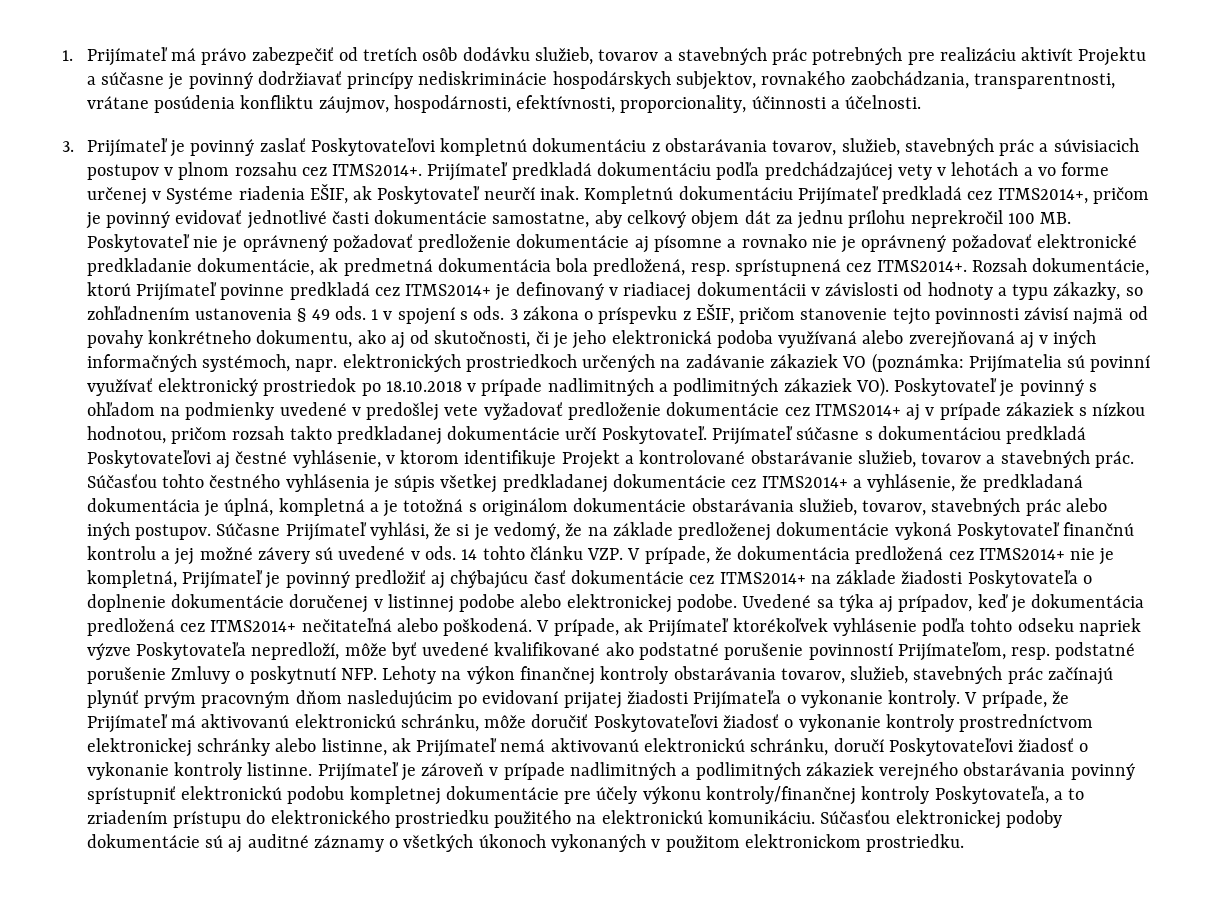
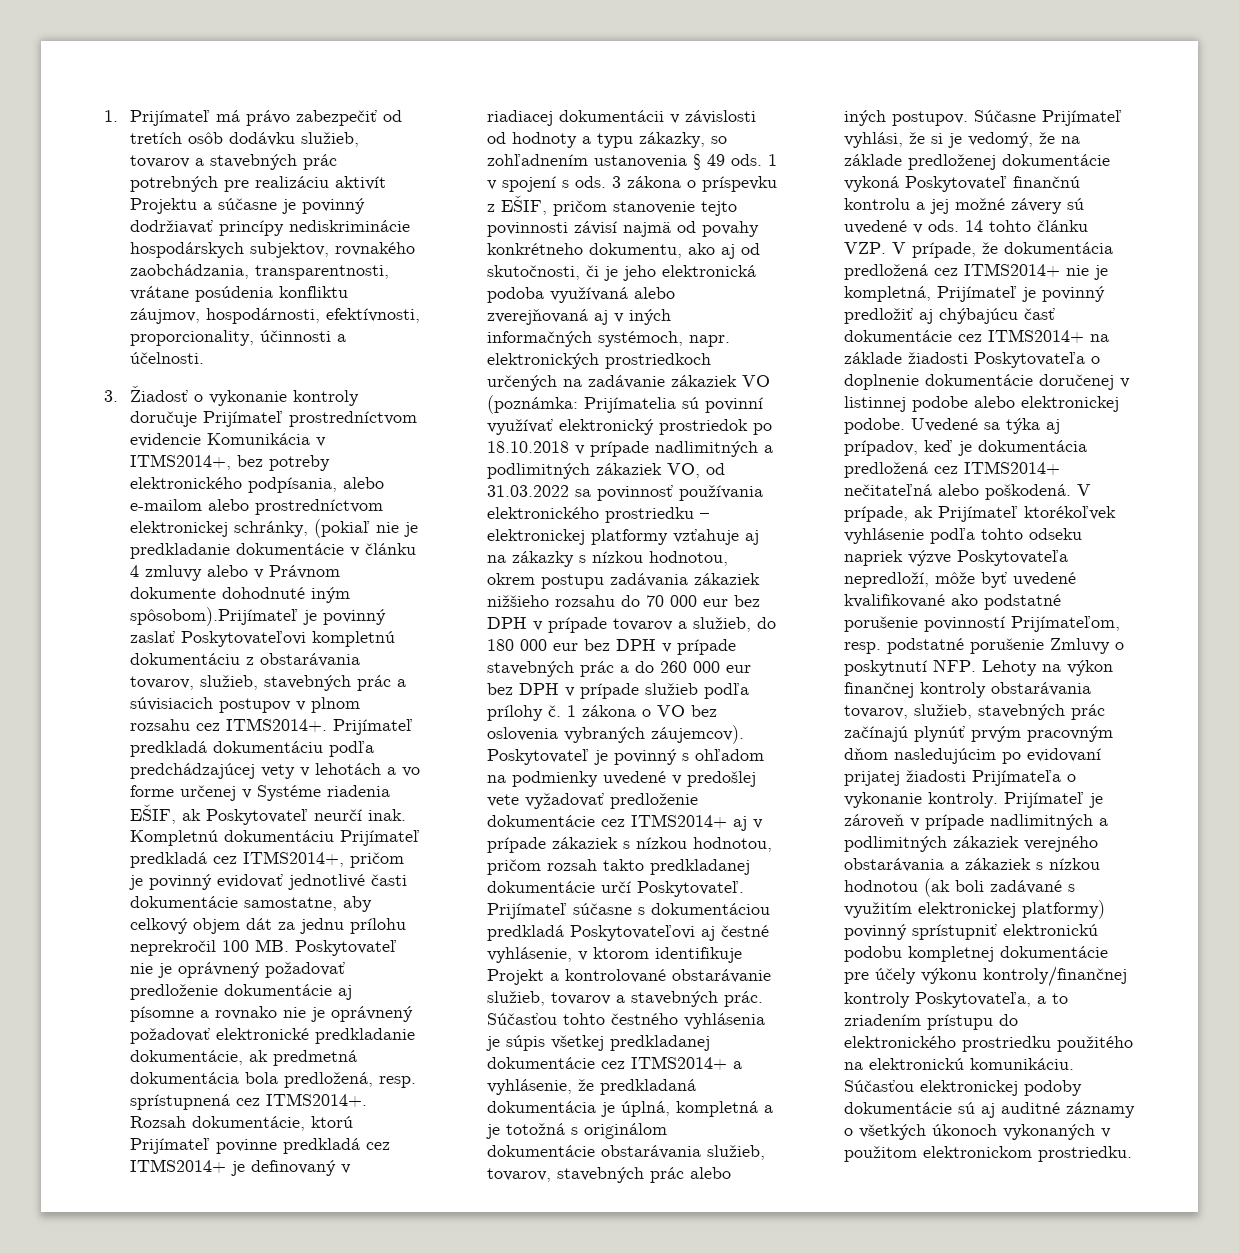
[86,138,168,157] Prijímateľ -> [130,385,360,406] [130,411,418,427] [130,433,327,447] [130,454,331,471] [130,477,385,493] [130,499,384,515] [130,519,419,538] [130,543,417,559] [130,565,341,581] [130,587,351,603] [130,607,299,626] Žiadosť o vykonanie kontroly doručuje Prijímateľ prostredníctvom evidencie Komunikácia v ITMS2014+, bez potreby elektronického podpísania, alebo e-mailom alebo prostredníctvom elektronickej schránky, (pokiaľ nie je predkladanie dokumentácie v článku 4 zmluvy alebo v Právnom dokumente dohodnuté iným spôsobom).Prijímateľ
[855,377,889,397] VO). -> [667,463,726,478] [487,485,764,501] [487,507,710,523] [487,529,760,545] [487,551,729,567] [487,573,761,589] [487,595,761,607] [487,617,777,633] [487,639,737,655] [487,661,752,677] [487,683,750,699] [487,705,718,721] [487,725,745,744] VO, od 31.03.2022 sa povinnosť používania elektronického prostriedku – elektronickej platformy vzťahuje aj na zákazky s nízkou hodnotou, okrem postupu zadávania zákaziek nižšieho rozsahu do 70 000 eur bez DPH v prípade tovarov a služieb, do 180 000 eur bez DPH v prípade stavebných prác a do 260 000 eur bez DPH v prípade služieb podľa prílohy č. 1 zákona o VO bez oslovenia vybraných záujemcov).
[964,690,1069,708] [86,714,1094,733] [86,738,1089,757] [86,762,313,780] V prípade, že Prijímateľ má aktivovanú elektronickú schránku, môže doručiť Poskytovateľovi žiadosť o vykonanie kontroly prostredníctvom elektronickej schránky alebo listinne, ak Prijímateľ nemá aktivovanú elektronickú schránku, doručí Poskytovateľovi žiadosť o vykonanie kontroly listinne. -> (999, 800) none
(1066, 769) none -> [950,858,1101,870] [844,878,1076,897] [844,900,1106,919] a zákaziek s nízkou hodnotou (ak boli zadávané s využitím elektronickej platformy)

